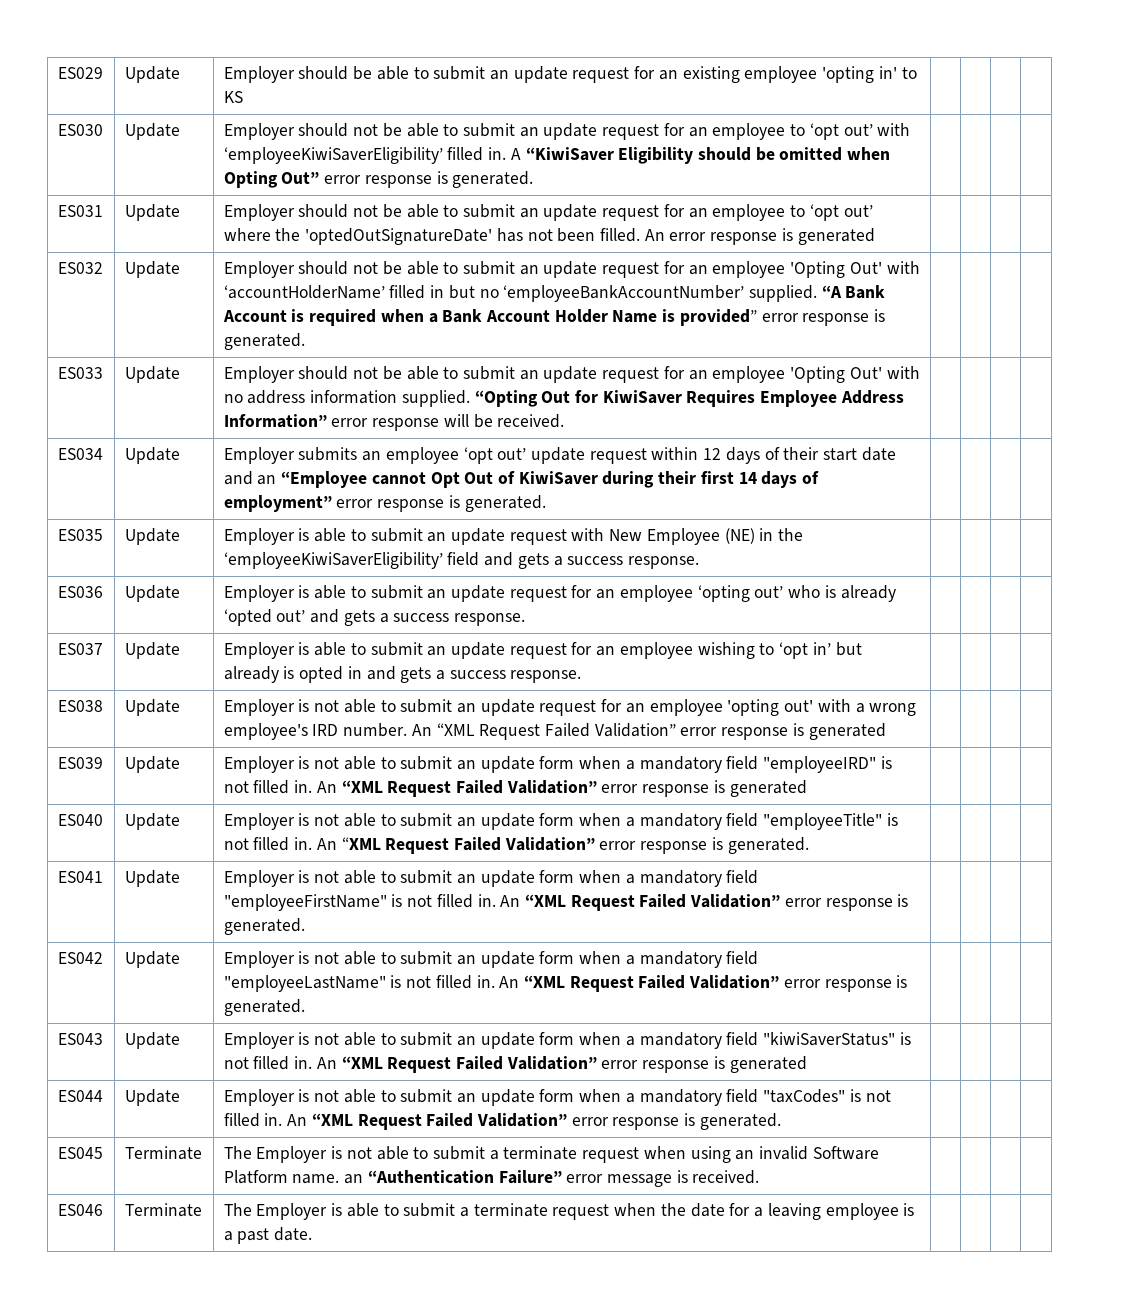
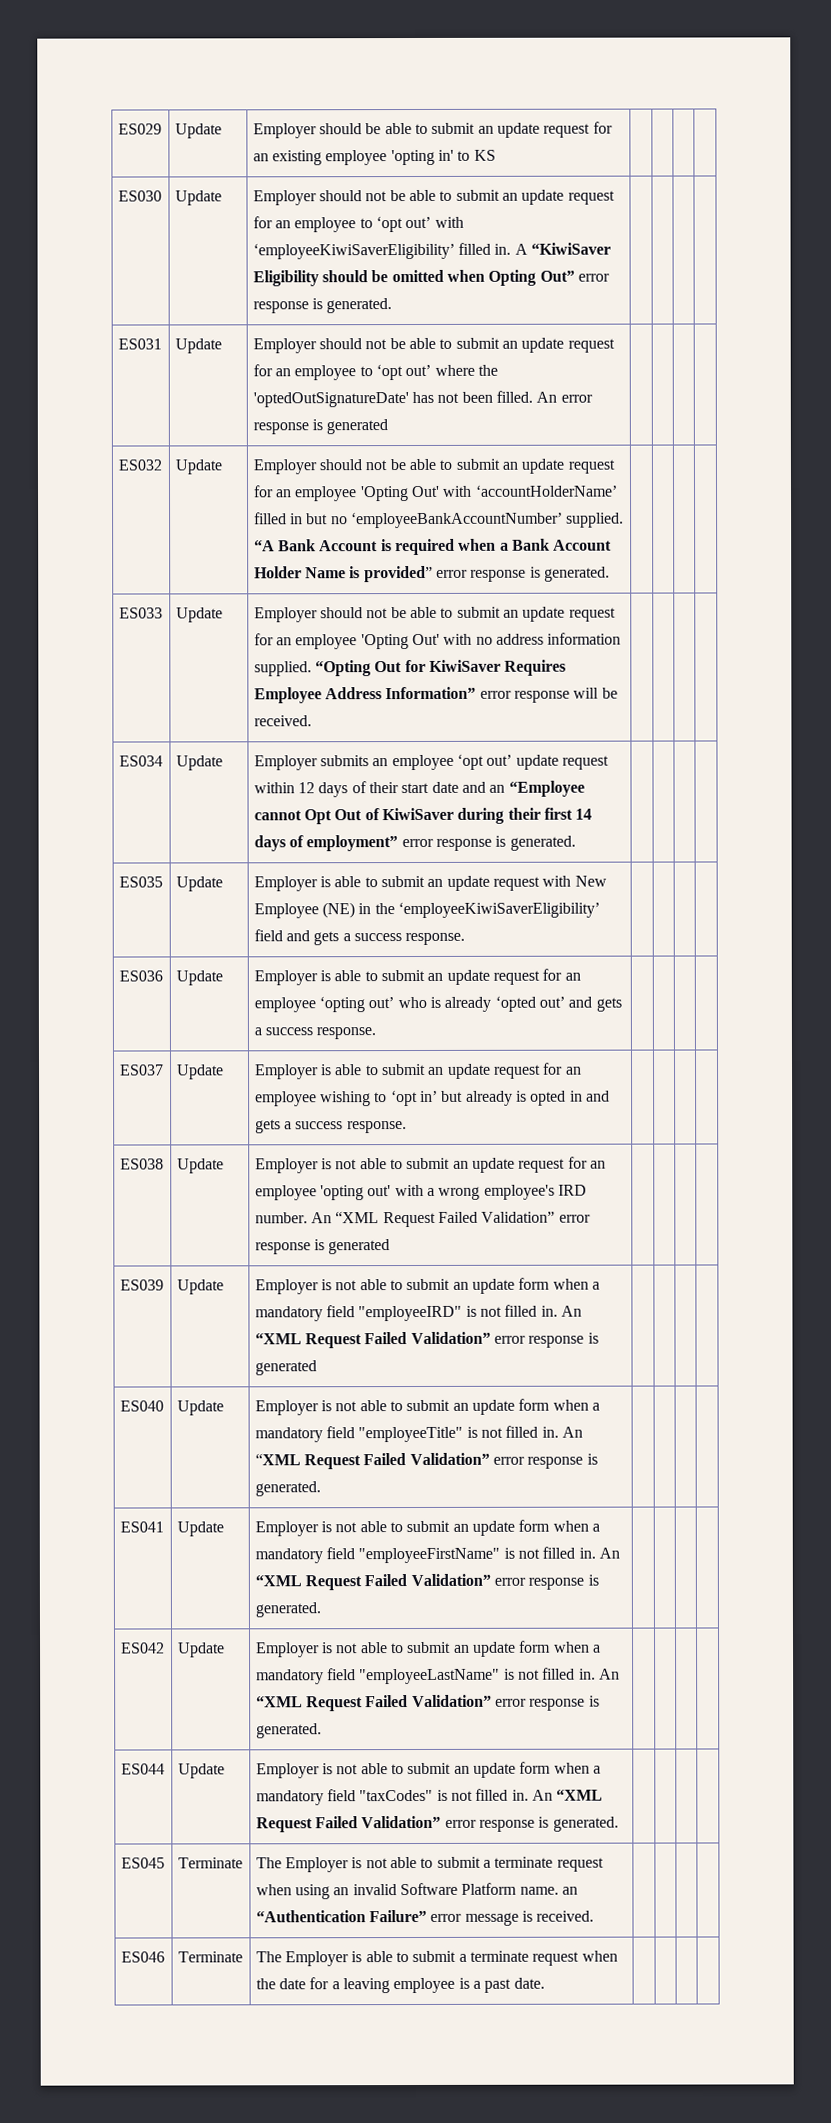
[57,1033,103,1045] [124,1032,180,1049] [223,1032,911,1049] [223,1056,807,1073] // ES043 | Update | Employer is not able to submit an update form when a mandatory field "kiwiSaverStatus" is not filled in. An “XML Request Failed Validation” error response is generated | | | | -> (322, 1731) none

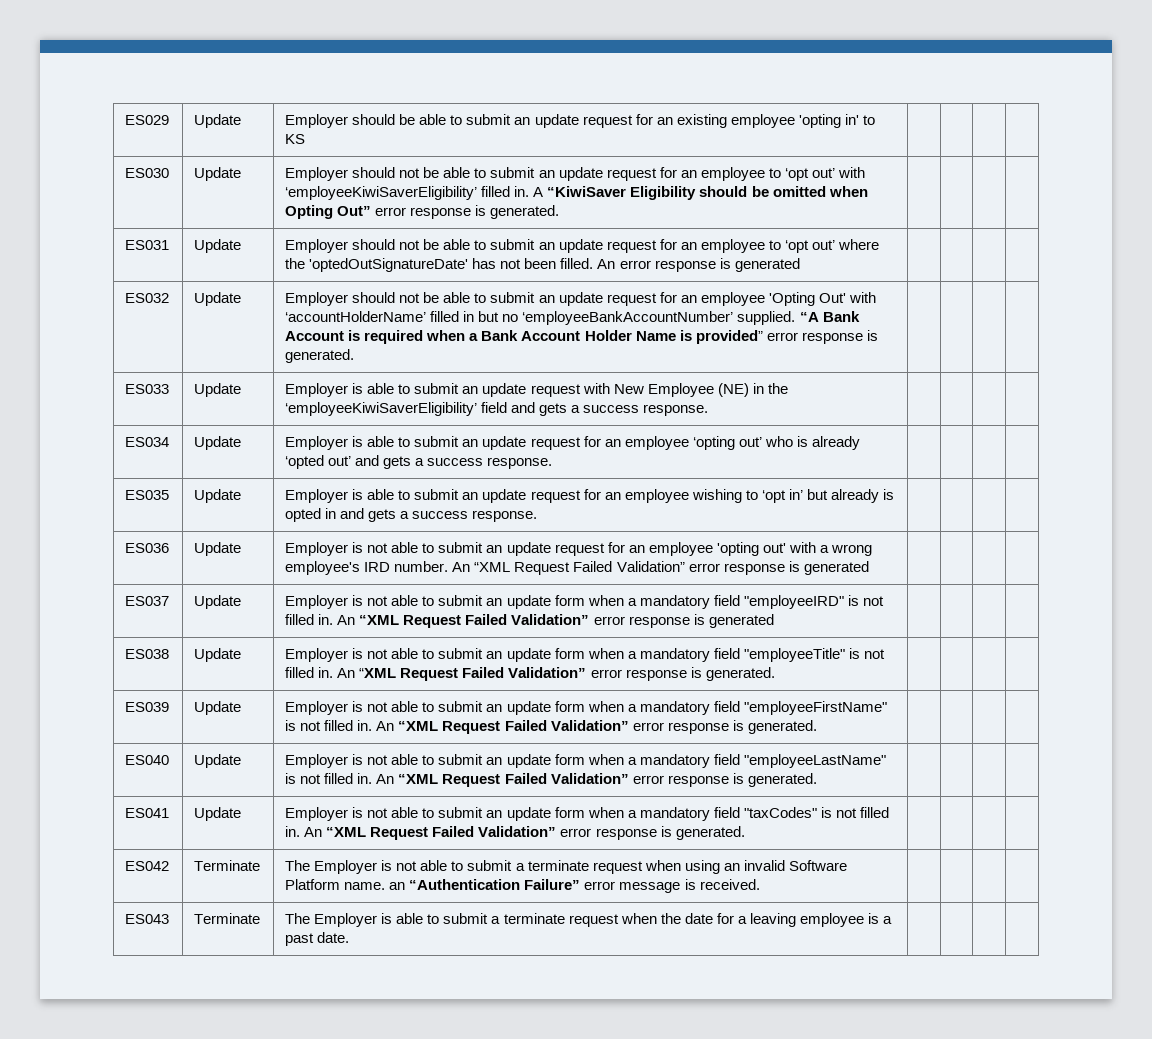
[253,606,616,623] [253,632,622,650] [253,659,567,677] [253,686,618,704] [253,715,312,727] [118,755,163,767] [175,755,223,771] [253,753,609,771] [253,780,585,798] [253,807,593,825] [253,835,576,852] [118,876,163,888] [175,876,223,892] | Employer should not be able to submit an update request for an employee 'Opting Out' with no address information supplied. “Opting Out for KiwiSaver Requires Employee Address Information” error response will be received. | | | | // ES034 | Update | Employer submits an employee ‘opt out’ update request within 12 days of their start date and an “Employee cannot Opt Out of KiwiSaver during their first 14 days of employment” error response is generated. | | | | // ES035 | Update -> (242, 390) none
[118,970,163,982] ES036 -> [125,437,170,447] ES034
[119,1064,164,1076] ES037 -> [125,490,170,500] ES035
[119,1158,164,1170] ES038 -> [125,543,170,553] ES036
[119,1279,164,1291] ES039 -> [125,596,170,606] ES037
[119,1400,164,1412] ES040 -> [125,649,170,659] ES038
[119,1521,164,1533] ES041 -> [125,702,170,712] ES039
[120,1642,165,1654] ES042 -> [125,755,170,765] ES040
[120,1763,165,1775] ES044 -> [125,808,170,818] ES041
[120,1857,165,1869] ES045 -> [125,861,170,871] ES042
[120,1951,165,1963] ES046 -> [125,914,170,924] ES043

